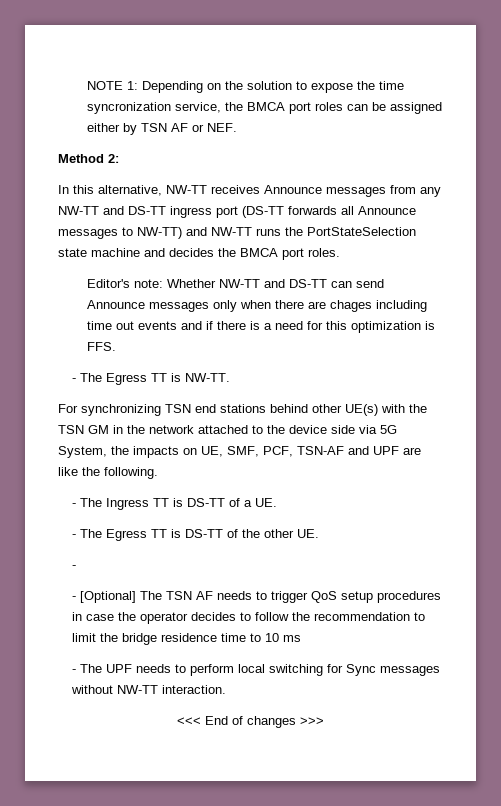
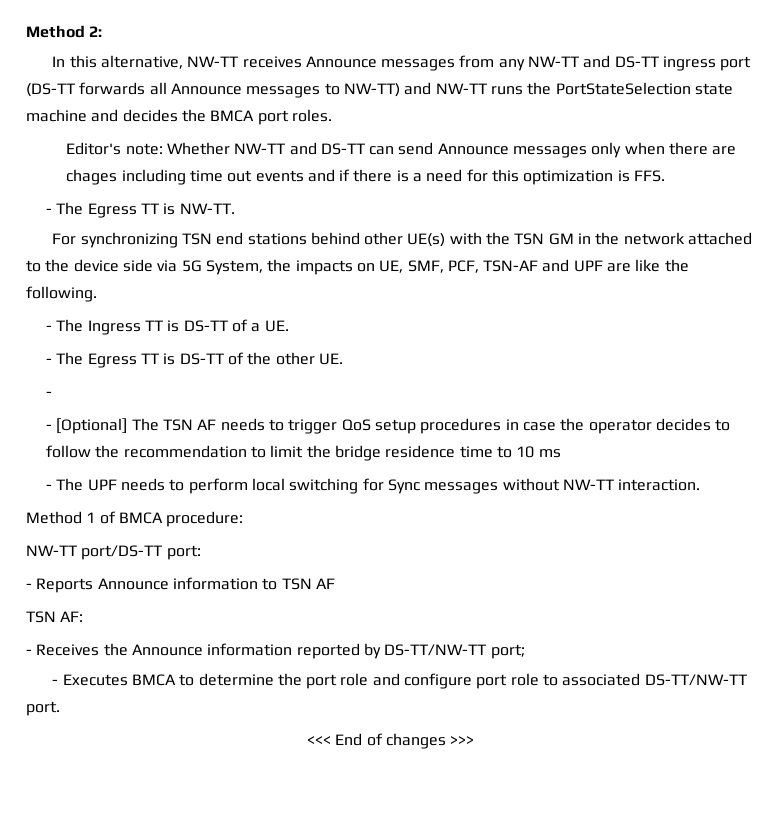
[86,81,404,93] [86,102,442,114] [86,123,237,135] NOTE 1: Depending on the solution to expose the time syncronization service, the BMCA port roles can be assigned either by TSN AF or NEF. // -> (26, 31) none
(227, 689) none -> [26,511,244,527] [26,545,201,560] [26,577,335,593] [26,611,84,623] [26,643,525,659] [52,673,747,689] [26,701,60,716] // Method 1 of BMCA procedure: // NW-TT port/DS-TT port: // - Reports Announce information to TSN AF // TSN AF: // - Receives the Announce information reported by DS-TT/NW-TT port; // - Executes BMCA to determine the port role and configure port role to associated DS-TT/NW-TT port.

